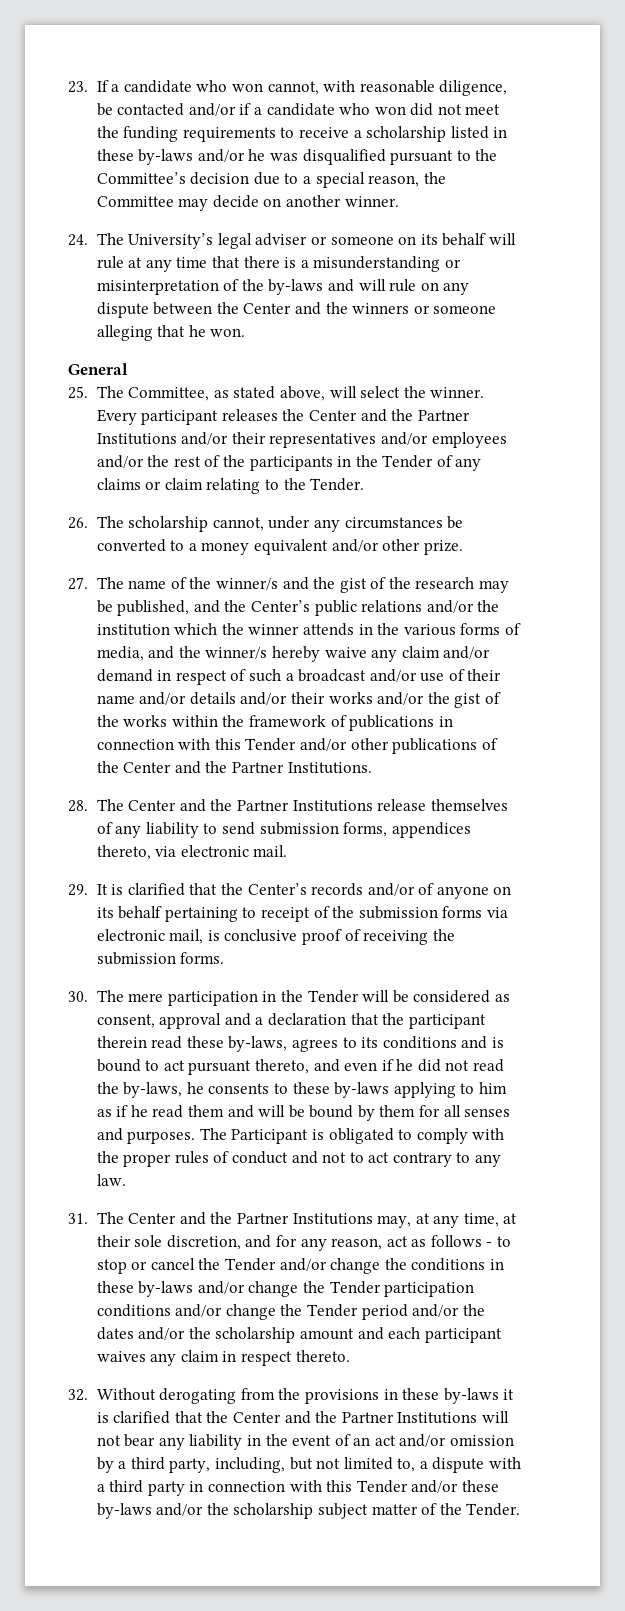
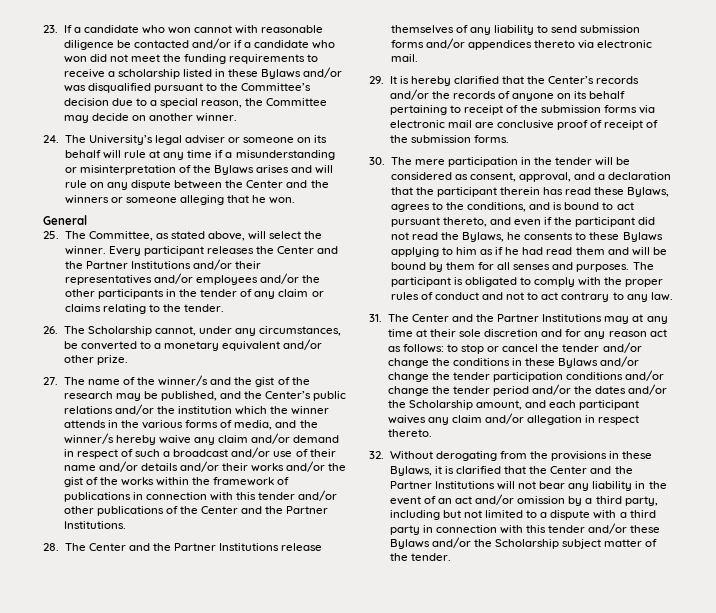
[267,81,319,95] cannot, -> [194,25,233,33] cannot
[439,80,508,96] diligence, -> [63,40,114,50] diligence
[138,149,266,165] by-laws and/or he -> [261,67,343,79] Bylaws and/or
[211,256,297,268] that there is -> [215,150,224,158] if
[268,279,324,295] by-laws -> [214,165,290,175] Bylaws arises
[173,455,245,467] rest of the -> [64,289,95,297] other
[382,455,482,471] [96,478,203,490] Tender of any claims or claim -> [200,289,324,299] [64,304,101,312] tender of any claim or claims
[310,478,365,491] Tender. -> [184,304,225,312] tender.
[128,516,209,532] scholarship -> [87,326,152,336] Scholarship
[344,517,443,529] circumstances -> [259,326,342,336] circumstances,
[201,542,250,555] money -> [164,341,220,351] monetary
[245,738,297,751] Tender -> [258,492,296,500] tender
[343,822,471,838] [96,845,151,860] forms, appendices thereto, -> [390,38,576,50] forms and/or appendices thereto
(124, 889) none -> [410,76,451,86] hereby
(415, 889) none -> [431,91,496,99] the records
[169,929,220,944] mail, is -> [447,120,494,128] mail are
[363,930,429,945] receiving -> [604,120,659,130] receipt of
[307,990,359,1003] Tender -> [555,157,593,165] tender
[159,1013,222,1029] approval -> [519,172,572,182] approval,
(147, 1042) none -> [543,187,564,195] has
[228,1036,288,1052] by-laws, -> [627,187,670,197] Bylaws,
[361,1036,457,1049] its conditions -> [445,202,527,212] the conditions,
[396,1059,414,1071] he -> [554,217,636,227] the participant
[123,1082,183,1098] by-laws, -> [462,232,505,242] Bylaws,
[334,1082,390,1098] by-laws -> [622,232,663,242] Bylaws
(148, 1111) none -> [522,247,544,255] had
[231,1129,309,1144] Participant -> [390,277,451,287] participant
[377,1213,499,1228] may, at any time, -> [604,314,668,324] [387,329,413,337] may at any time
[166,1235,241,1250] discretion, -> [484,329,539,337] discretion
[331,1238,383,1250] reason, -> [608,331,647,337] reason
[430,1235,493,1247] follows - -> [402,344,444,353] follows:
[224,1258,276,1271] Tender -> [562,344,600,352] tender
[138,1281,381,1297] by-laws and/or change the Tender -> [558,356,640,368] [387,372,490,382] Bylaws and/or change the tender
[306,1304,358,1317] Tender -> [452,386,490,394] tender
[215,1327,354,1343] scholarship amount -> [408,400,522,410] Scholarship amount,
(219, 1356) none -> [485,413,583,425] and/or allegation
[443,1388,499,1404] by-laws -> [389,466,432,476] Bylaws,
[214,1457,285,1473] including, -> [389,510,440,520] including
[397,1458,416,1472] to, -> [526,510,538,518] to
[356,1480,408,1493] Tender -> [548,525,586,533] tender
[96,1503,314,1519] by-laws and/or the scholarship -> [389,537,560,549] Bylaws and/or the Scholarship
[466,1503,521,1516] Tender. -> [410,553,451,561] tender.

